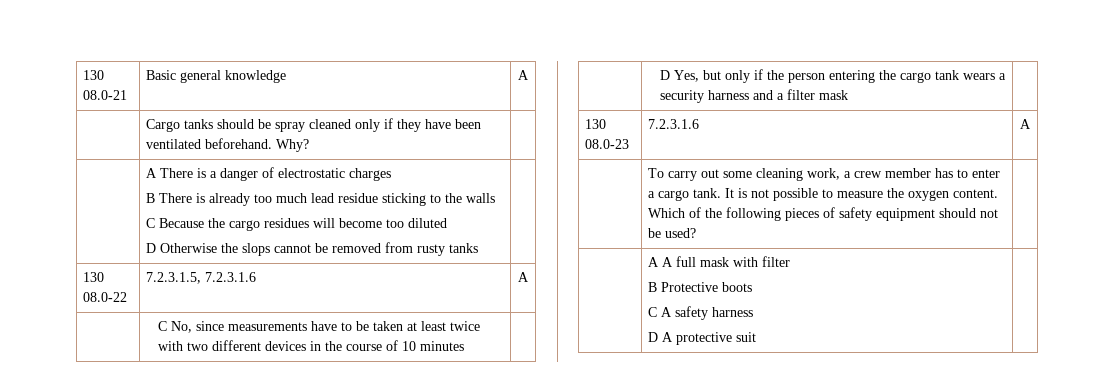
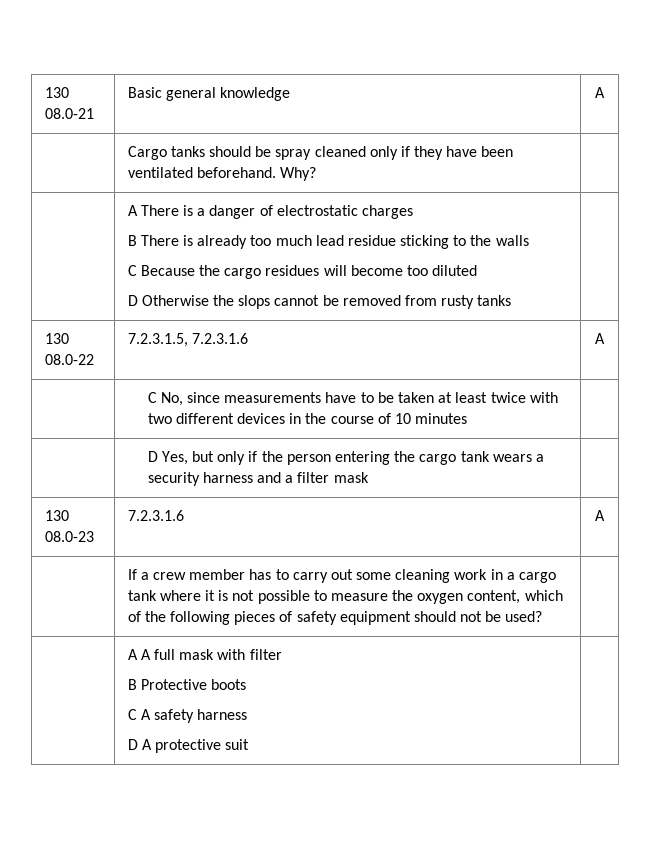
[647,168,840,181] To carry out some cleaning work, -> [127,569,137,580] If
[971,169,1000,178] [647,188,734,201] enter a cargo tank. It -> [292,569,557,583] [127,590,215,601] carry out some cleaning work in a cargo tank where it
[952,189,998,198] [647,208,685,218] content. Which -> [467,590,563,604] content, which

